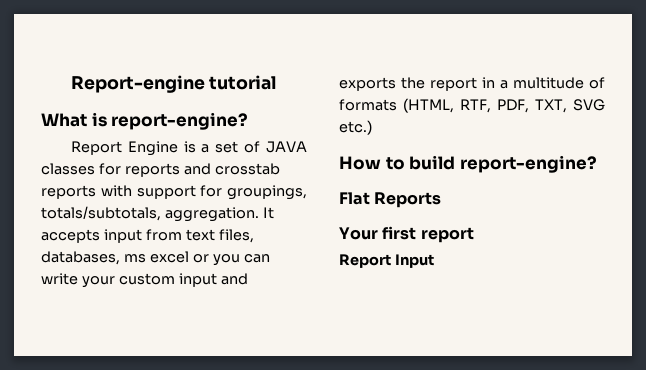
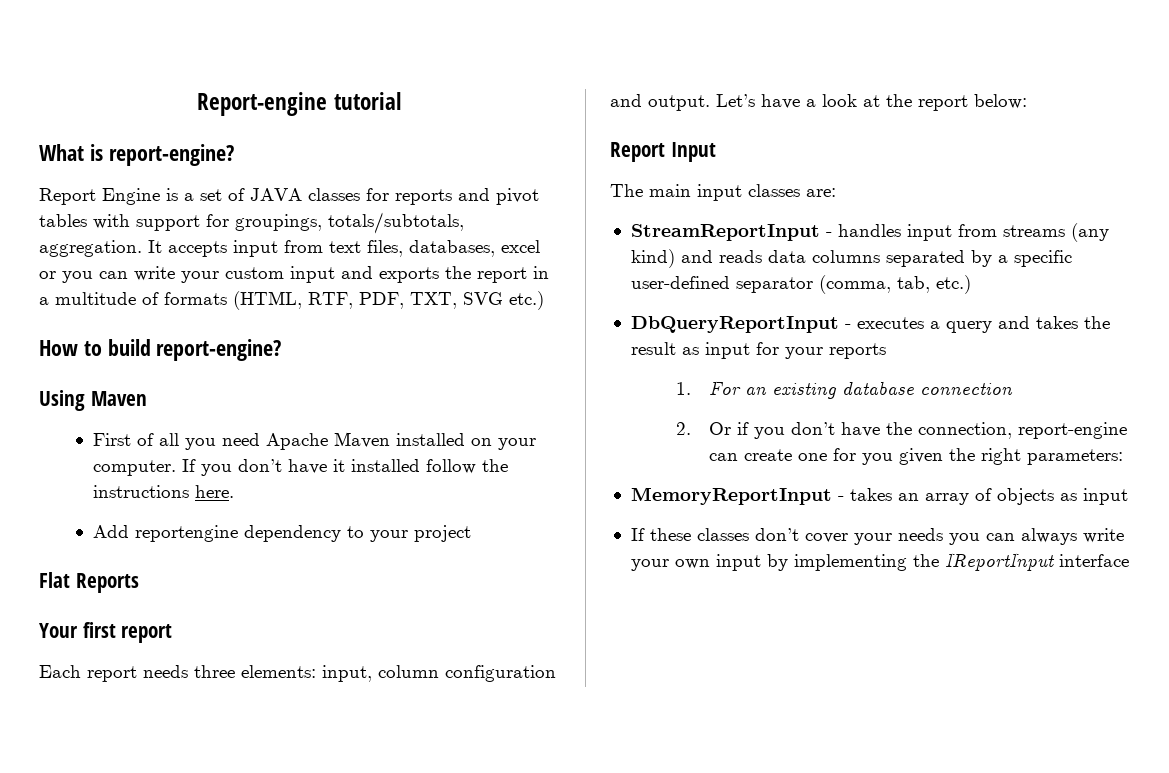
[214,163,280,175] [41,185,96,199] crosstab reports -> [496,188,539,205] [39,214,87,227] pivot tables
[123,254,146,263] ms -> (495, 248) none
(597, 164) none -> [39,390,147,411] [92,432,536,450] [92,459,508,476] [92,485,234,498] [92,525,471,542] // Using Maven // First of all you need Apache Maven installed on your computer. If you don’t have it installed follow the instructions here. // Add reportengine dependency to your project
[339,254,434,268] Report Input -> [39,665,556,682] [610,94,1027,111] [610,142,716,162] [610,184,836,201] [630,223,1109,242] [630,249,1072,268] [630,275,971,294] [630,316,1110,333] [630,342,886,359] [675,381,1013,399] [675,422,1127,439] [708,448,1123,465] [630,487,1128,505] [630,528,1124,545] [630,553,1129,571] Each report needs three elements: input, column configuration and output. Let’s have a look at the report below: // Report Input // The main input classes are: // StreamReportInput - handles input from streams (any kind) and reads data columns separated by a specific user-defined separator (comma, tab, etc.) // DbQueryReportInput - executes a query and takes the result as input for your reports // 1. For an existing database connection // 2. Or if you don’t have the connection, report-engine can create one for you given the right parameters: // MemoryReportInput - takes an array of objects as input // If these classes don’t cover your needs you can always write your own input by implementing the IReportInput interface

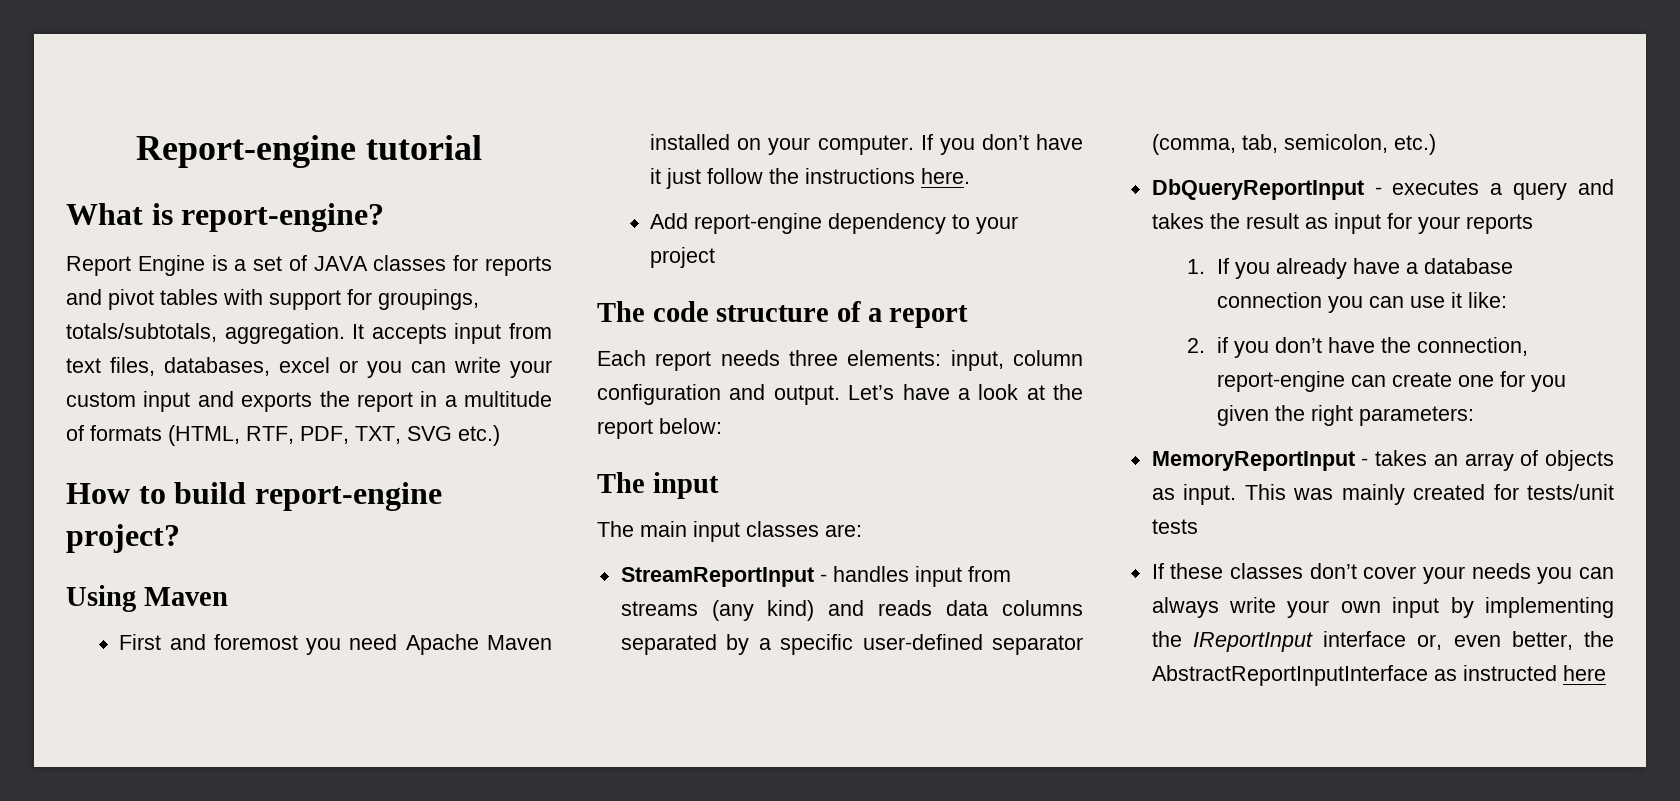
[156,339,282,361] report-engine? -> [254,482,442,511] [66,524,180,553] report-engine project?
[136,433,179,446] of all -> [169,634,298,650] and foremost
[350,459,420,472] installed -> [666,168,702,189] just
[134,525,238,542] reportengine -> [694,213,823,234] report-engine
[39,572,139,593] [39,622,116,638] Flat Reports // Your first -> [597,301,882,322] The code structure of a
[610,142,716,162] Report Input -> [597,472,719,499] The input
(930, 284) none -> [1283,134,1388,153] semicolon,
[708,381,1013,399] For an existing database connection -> [1216,258,1513,279] [1216,292,1507,313] If you already have a database connection you can use it like:
[708,422,731,435] Or -> (1206, 345) none
[1082,488,1128,505] input -> [1183,484,1614,505] [1151,519,1198,534] input. This was mainly created for tests/unit tests
(1129, 560) none -> [1417,631,1614,650] [1151,665,1606,686] or, even better, the AbstractReportInputInterface as instructed here

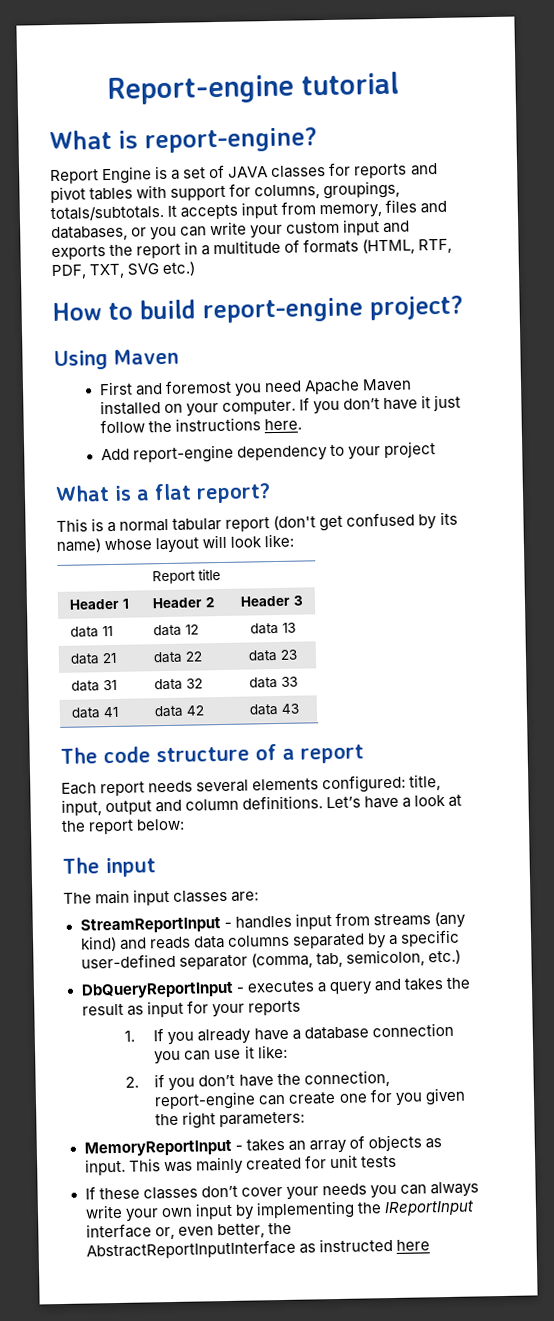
[378,289,479,310] [66,323,345,344] groupings, totals/subtotals, aggregation. -> [254,180,401,200] [50,204,164,222] columns, groupings, totals/subtotals.
[66,357,330,376] text files, databases, excel -> [319,199,448,219] [51,225,128,242] memory, files and databases,
(716, 257) none -> [55,483,271,504] [56,511,458,533] [56,533,295,554] [152,569,221,585] [68,598,130,610] [151,597,216,609] [240,595,304,607] [69,625,113,638] [152,624,199,637] [249,622,296,635] [69,652,117,665] [152,651,203,664] [248,649,297,662] [70,679,117,692] [153,678,203,691] [249,676,298,689] [70,706,118,719] [153,705,204,718] [248,703,299,716] // What is a flat report? // This is a normal tabular report (don't get confused by its name) whose layout will look like: // Report title // Header 1 | Header 2 | Header 3 // data 11 | data 12 | data 13 // data 21 | data 22 | data 23 // data 31 | data 32 | data 33 // data 41 | data 42 | data 43
[789,350,1083,371] [597,384,840,405] three elements: input, column configuration and output. -> [196,774,442,794] [61,795,324,816] several elements configured: title, input, output and column definitions.
[1527,484,1614,500] tests/unit -> [328,1154,358,1169] unit

